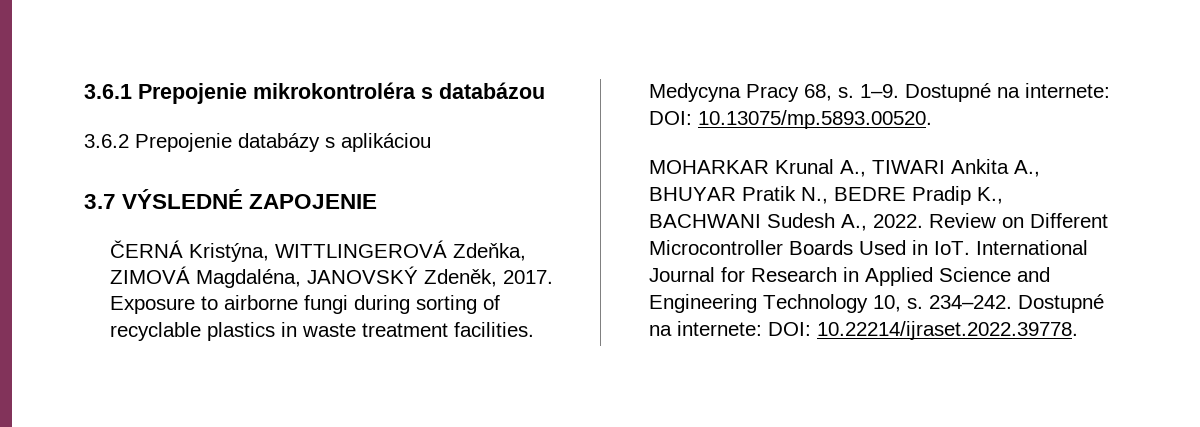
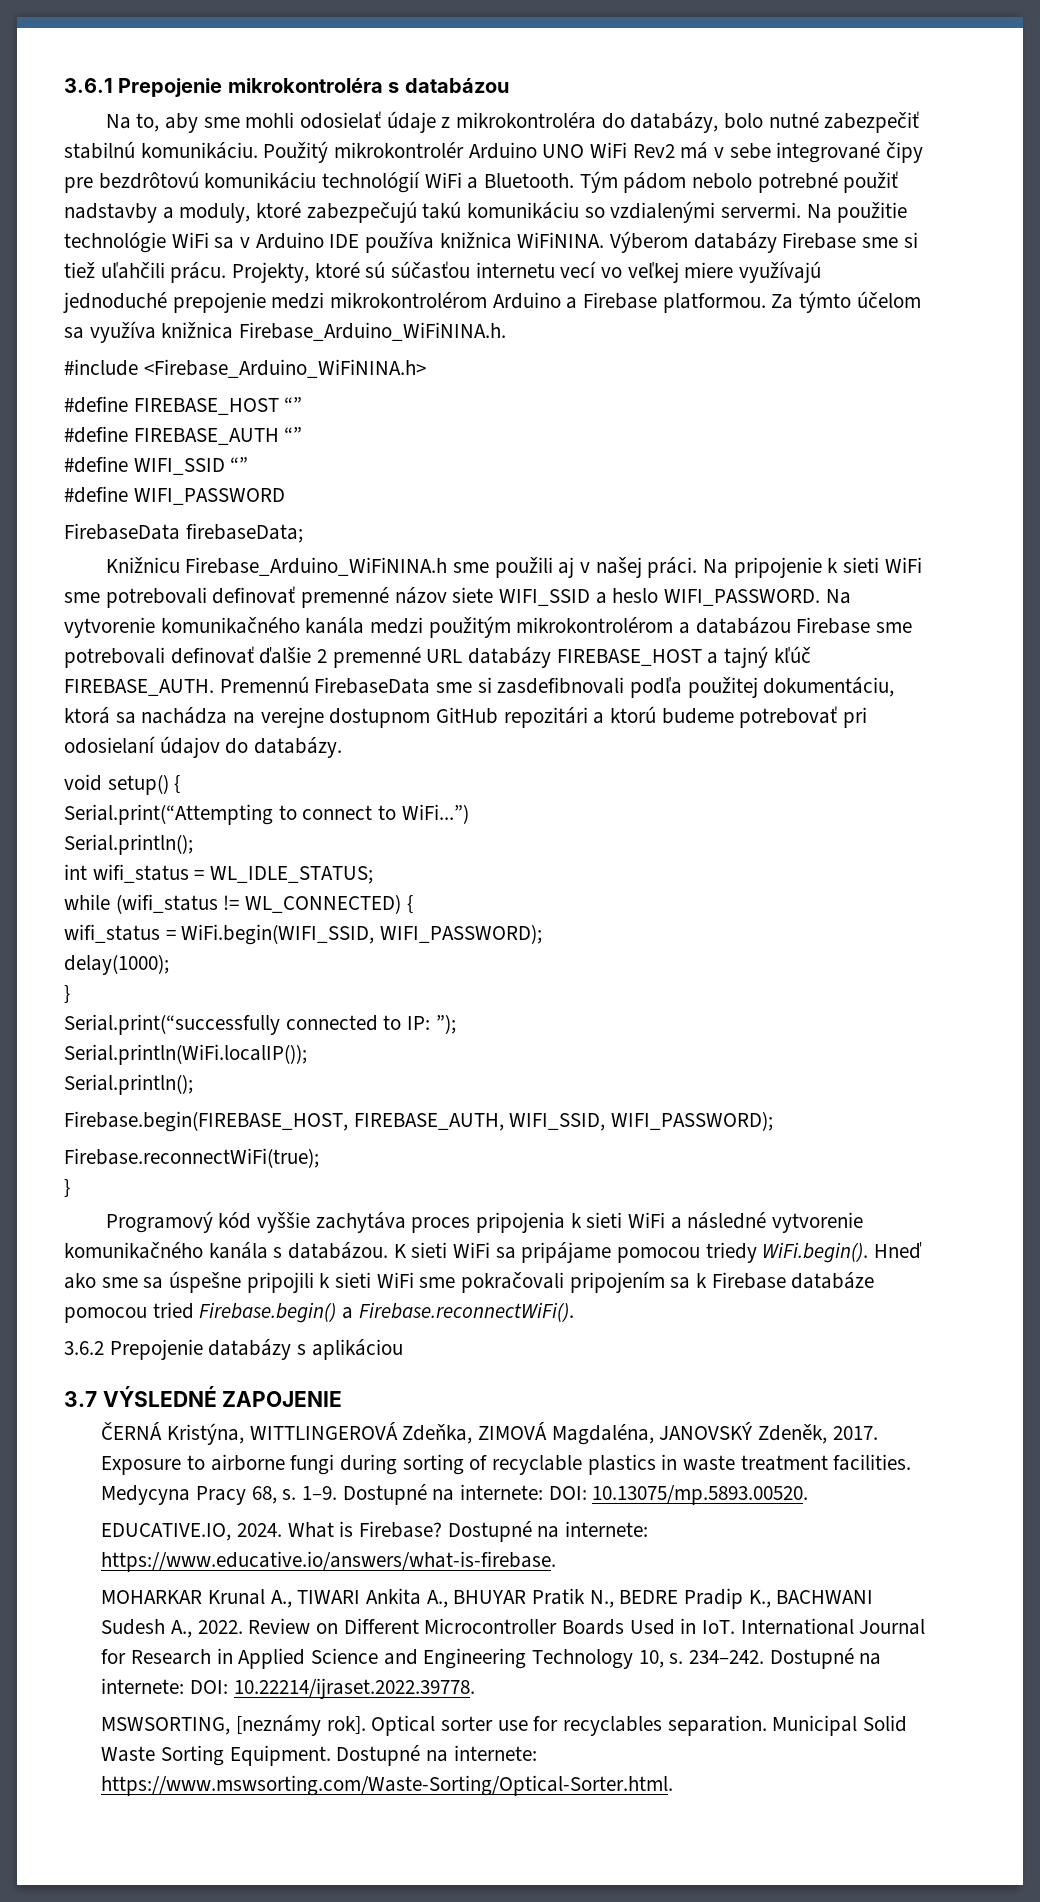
(545, 90) none -> [105,111,920,133] [64,141,924,163] [64,171,899,193] [64,201,908,223] [64,231,918,253] [64,261,822,283] [63,291,921,313] [64,321,507,343] [64,359,426,378] [64,396,303,415] [64,426,303,445] [64,456,249,475] [64,486,285,505] [64,523,303,543] [105,557,922,578] [64,586,851,608] [64,616,913,638] [64,646,811,668] [64,676,895,698] [64,706,868,728] [64,736,343,758] [64,774,181,795] [64,804,469,825] [64,834,193,855] [64,864,374,884] [64,894,413,914] [64,924,543,945] [64,954,169,975] [64,985,70,1003] [64,1014,456,1035] [64,1044,307,1065] [64,1074,193,1095] [64,1111,774,1132] [64,1148,319,1168] [64,1179,70,1197] [105,1211,863,1233] [64,1242,923,1263] [64,1271,875,1293] [64,1302,574,1323] // Na to, aby sme mohli odosielať údaje z mikrokontroléra do databázy, bolo nutné zabezpečiť stabilnú komunikáciu. Použitý mikrokontrolér Arduino UNO WiFi Rev2 má v sebe integrované čipy pre bezdrôtovú komunikáciu technológií WiFi a Bluetooth. Tým pádom nebolo potrebné použiť nadstavby a moduly, ktoré zabezpečujú takú komunikáciu so vzdialenými servermi. Na použitie technológie WiFi sa v Arduino IDE používa knižnica WiFiNINA. Výberom databázy Firebase sme si tiež uľahčili prácu. Projekty, ktoré sú súčasťou internetu vecí vo veľkej miere využívajú jednoduché prepojenie medzi mikrokontrolérom Arduino a Firebase platformou. Za týmto účelom sa využíva knižnica Firebase_Arduino_WiFiNINA.h. // #include <Firebase_Arduino_WiFiNINA.h> // #define FIREBASE_HOST “” // #define FIREBASE_AUTH “” // #define WIFI_SSID “” // #define WIFI_PASSWORD // FirebaseData firebaseData; // Knižnicu Firebase_Arduino_WiFiNINA.h sme použili aj v našej práci. Na pripojenie k sieti WiFi sme potrebovali definovať premenné názov siete WIFI_SSID a heslo WIFI_PASSWORD. Na vytvorenie komunikačného kanála medzi použitým mikrokontrolérom a databázou Firebase sme potrebovali definovať ďalšie 2 premenné URL databázy FIREBASE_HOST a tajný kľúč FIREBASE_AUTH. Premennú FirebaseData sme si zasdefibnovali podľa použitej dokumentáciu, ktorá sa nachádza na verejne dostupnom GitHub repozitári a ktorú budeme potrebovať pri odosielaní údajov do databázy. // void setup() { // Serial.print(“Attempting to connect to WiFi...”) // Serial.println(); // int wifi_status = WL_IDLE_STATUS; // while (wifi_status != WL_CONNECTED) { // wifi_status = WiFi.begin(WIFI_SSID, WIFI_PASSWORD); // delay(1000); // } // Serial.print(“successfully connected to IP: ”); // Serial.println(WiFi.localIP()); // Serial.println(); // Firebase.begin(FIREBASE_HOST, FIREBASE_AUTH, WIFI_SSID, WIFI_PASSWORD); // Firebase.reconnectWiFi(true); // } // Programový kód vyššie zachytáva proces pripojenia k sieti WiFi a následné vytvorenie komunikačného kanála s databázou. K sieti WiFi sa pripájame pomocou triedy WiFi.begin(). Hneď ako sme sa úspešne pripojili k sieti WiFi sme pokračovali pripojením sa k Firebase databáze pomocou tried Firebase.begin() a Firebase.reconnectWiFi().
(933, 119) none -> [101,1521,649,1542] [101,1551,557,1572] // EDUCATIVE.IO, 2024. What is Firebase? Dostupné na internete: https://www.educative.io/answers/what-is-firebase.
(1079, 330) none -> [101,1715,908,1736] [101,1745,537,1766] [101,1775,674,1796] // MSWSORTING, [neznámy rok]. Optical sorter use for recyclables separation. Municipal Solid Waste Sorting Equipment. Dostupné na internete: https://www.mswsorting.com/Waste-Sorting/Optical-Sorter.html.

